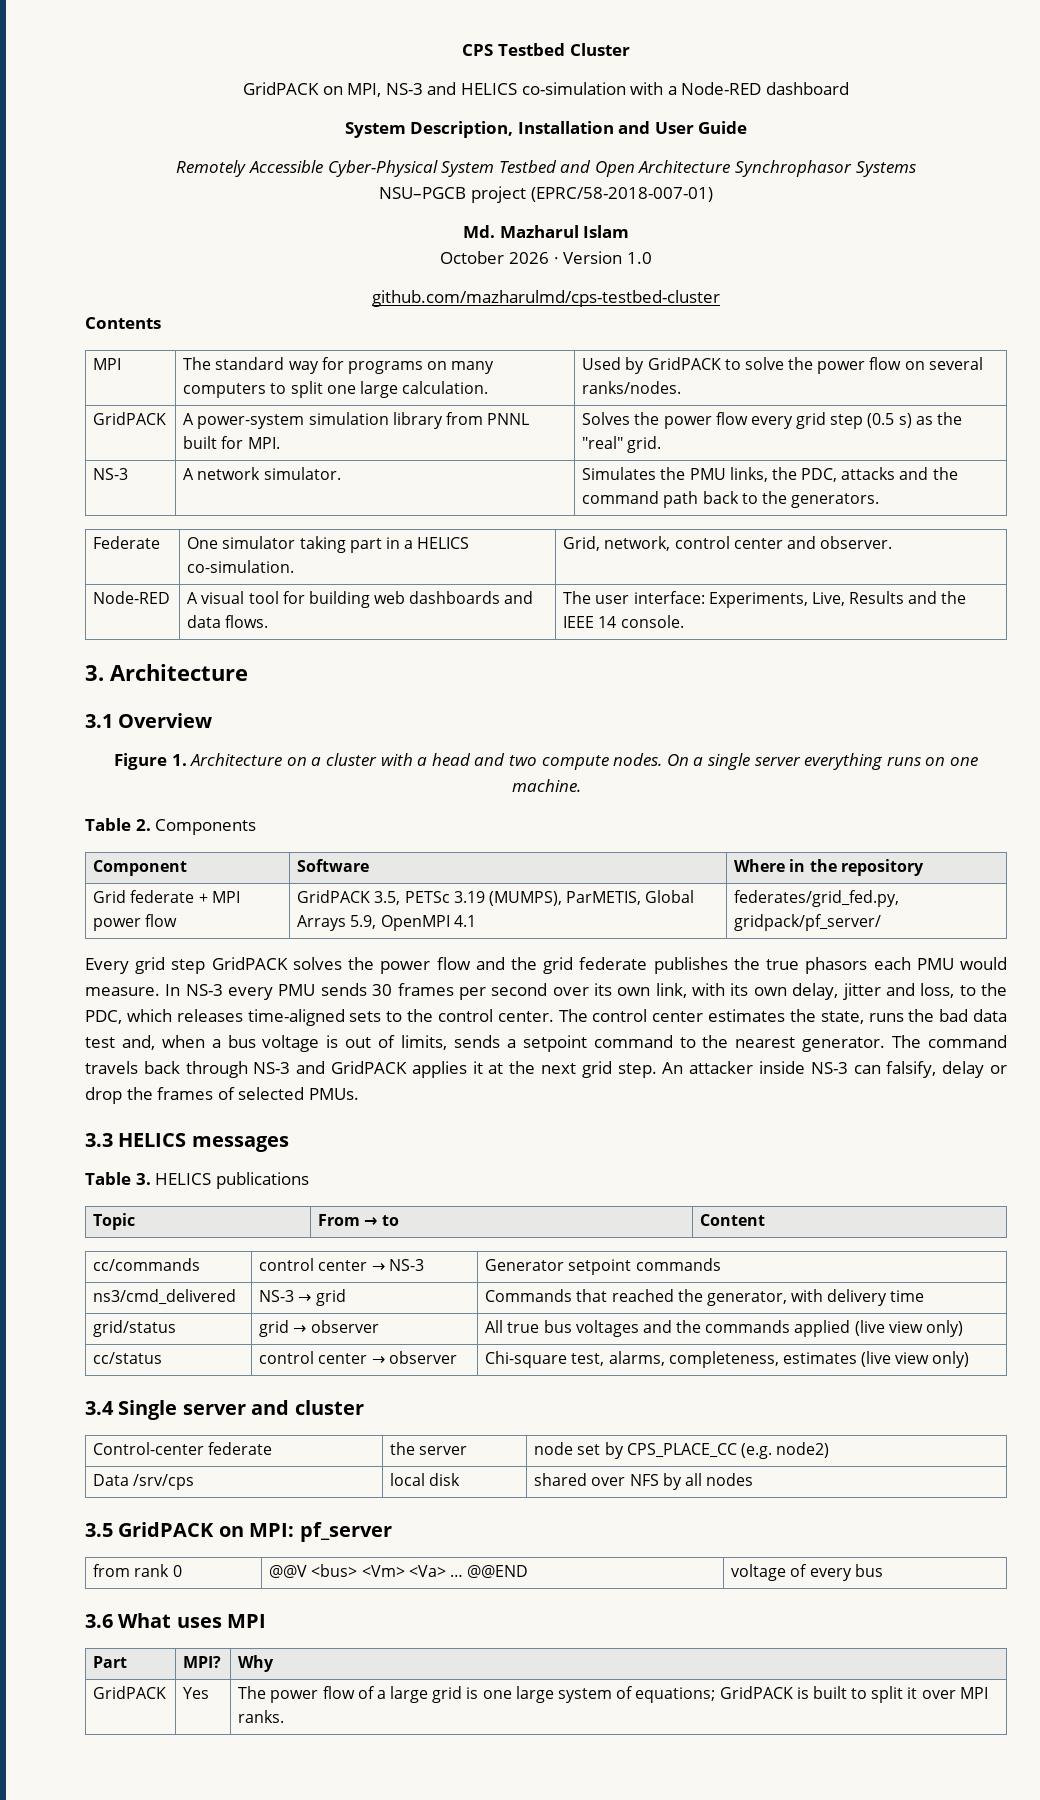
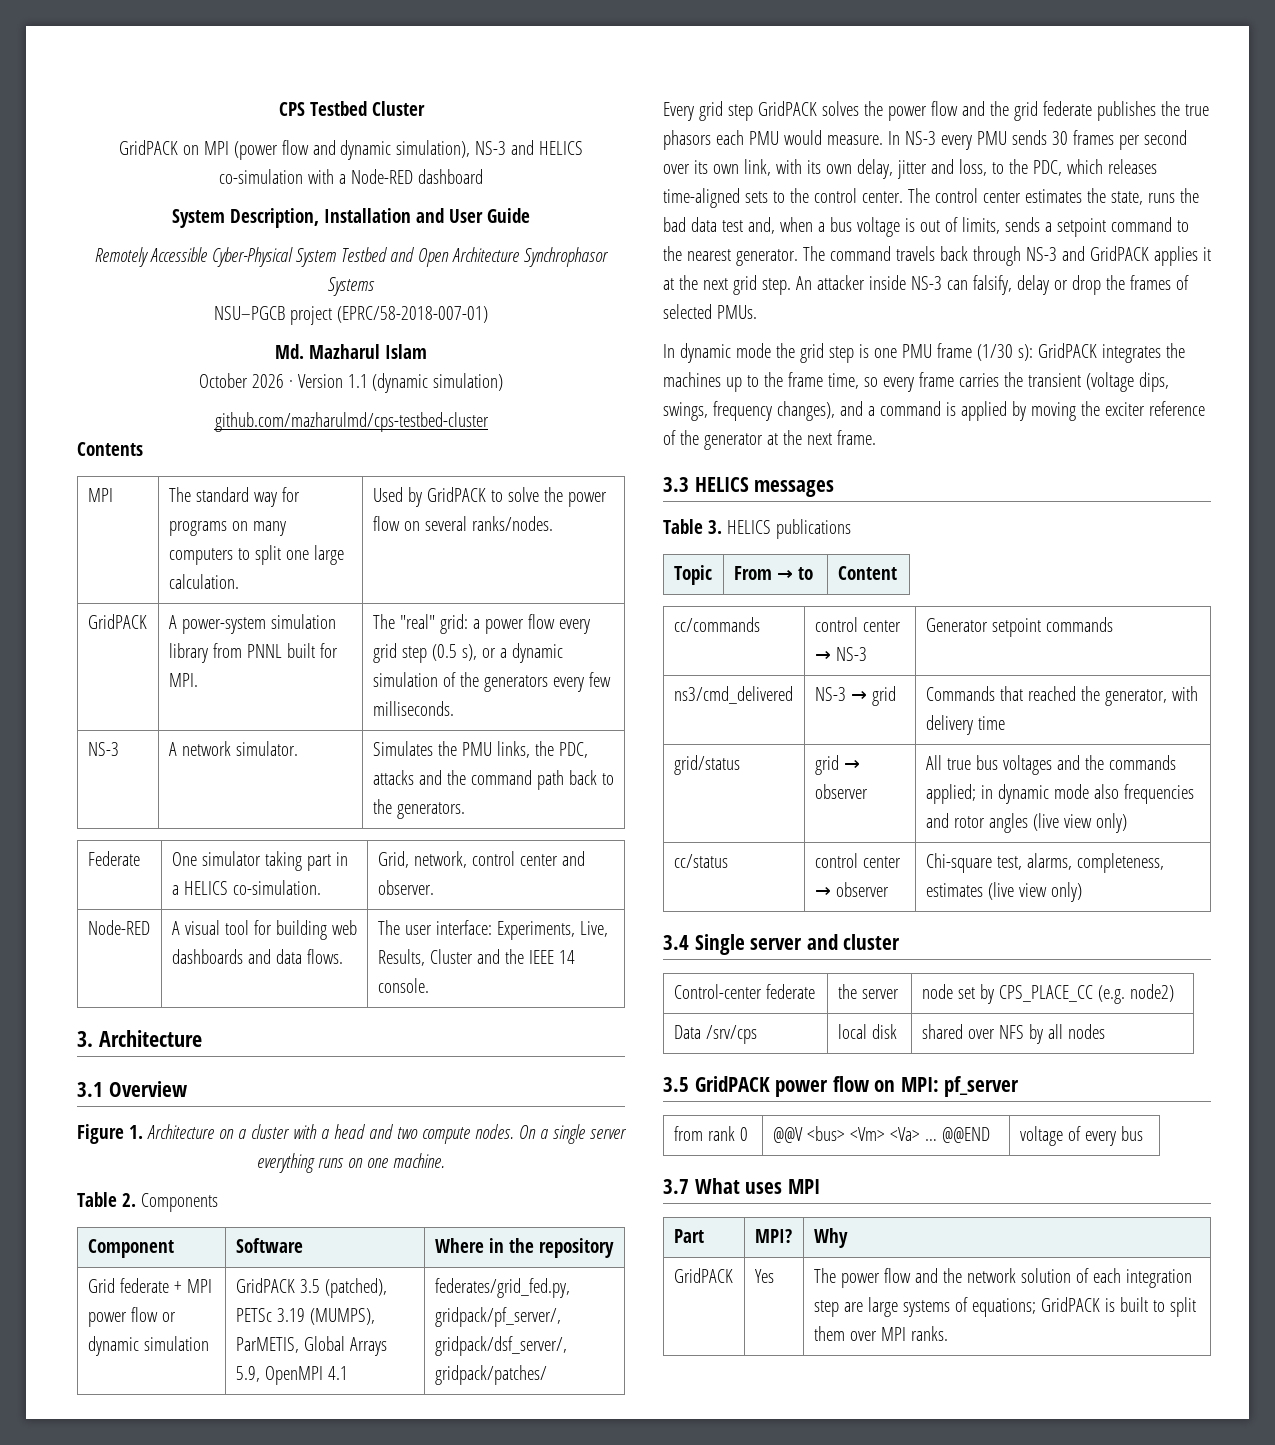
[347,83,382,97] MPI, -> [203,140,471,160] MPI (power flow and dynamic simulation),
[626,252,652,264] 1.0 -> [347,373,504,393] 1.1 (dynamic simulation)
[582,412,660,425] Solves the -> [372,614,480,634] The "real" grid: a
[898,412,962,428] [582,436,662,453] s) as the "real" grid. -> [461,643,563,663] [372,672,611,692] [372,701,454,716] s), or a dynamic simulation of the generators every few milliseconds.
[849,591,905,604] Results -> [377,949,473,966] Results, Cluster
[297,890,401,905] | GridPACK 3.5, -> [161,1312,176,1322] [87,1336,209,1356] [235,1278,387,1298] or dynamic simulation | GridPACK 3.5 (patched),
[734,914,882,931] gridpack/pf_server/ -> [434,1307,561,1327] [434,1336,567,1356] [434,1365,547,1385] gridpack/pf_server/, gridpack/dsf_server/, gridpack/patches/
(359, 1094) none -> [663,343,1185,363] [663,372,1169,392] [663,401,1205,421] [663,430,876,450] // In dynamic mode the grid step is one PMU frame (1/30 s): GridPACK integrates the machines up to the frame time, so every frame carries the transient (voltage dips, swings, frequency changes), and a command is applied by moving the exciter reference of the generator at the next frame.
[794,1320,851,1337] applied -> [925,784,1194,804] [925,813,1028,833] applied; in dynamic mode also frequencies and rotor angles
(215, 1529) none -> [775,1076,869,1097] power flow
[85,1614,113,1628] 3.6 -> [663,1179,689,1194] 3.7
[357,1686,612,1703] of a large grid is one large system -> [914,1268,1192,1288] [813,1297,950,1317] and the network solution of each integration step are large systems
[907,1687,918,1699] it -> [813,1326,845,1341] them

